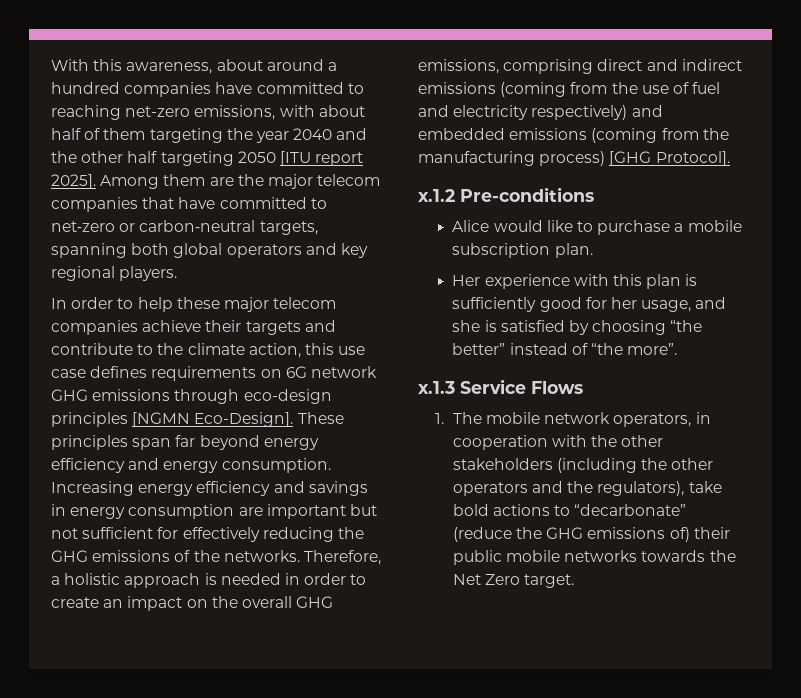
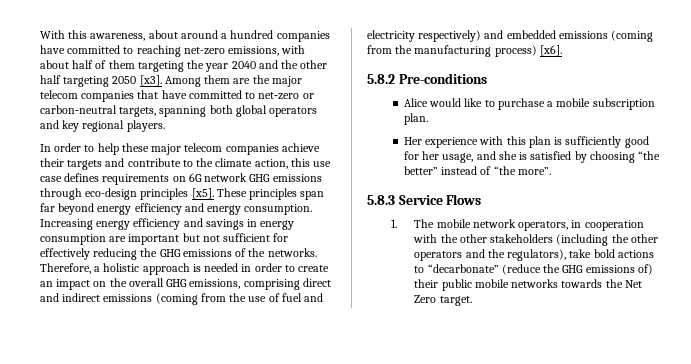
[279,151,364,166] [51,174,96,189] [ITU report 2025]. -> [139,75,162,86] [x3].
[132,412,294,427] [NGMN Eco-Design]. -> [191,188,214,199] [x5].
[609,151,730,166] [418,189,455,202] [GHG Protocol]. // x.1.2 -> [539,45,562,56] [367,74,395,84] [x6]. // 5.8.2
[418,381,455,394] x.1.3 -> [367,195,395,205] 5.8.3

